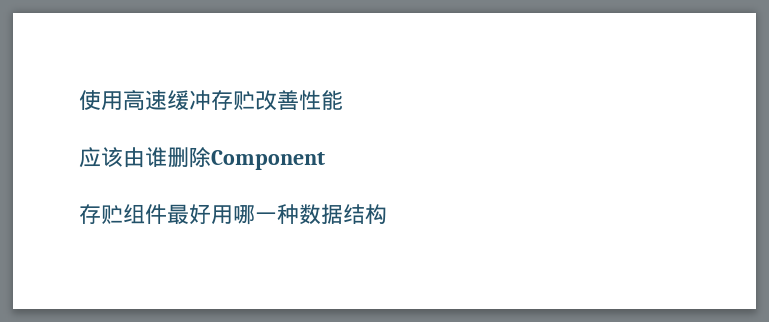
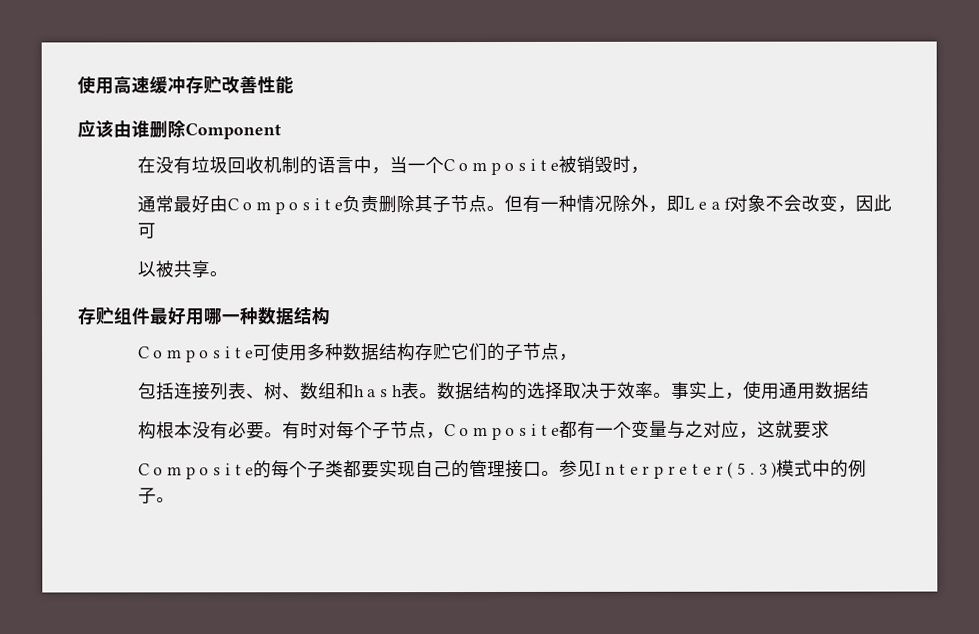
(325, 160) none -> [136,155,650,175] [136,194,892,215] [136,222,156,239] [136,260,228,279] // 在没有垃圾回收机制的语言中，当一个C o m p o s i t e被销毁时， // 通常最好由C o m p o s i t e负责删除其子节点。但有一种情况除外，即L e a f对象不会改变，因此可 // 以被共享。
(387, 214) none -> [137,342,579,363] [137,380,870,401] [137,420,831,440] [137,459,868,480] [137,487,175,505] // C o m p o s i t e可使用多种数据结构存贮它们的子节点， // 包括连接列表、树、数组和h a s h表。数据结构的选择取决于效率。事实上，使用通用数据结 // 构根本没有必要。有时对每个子节点，C o m p o s i t e都有一个变量与之对应，这就要求 // C o m p o s i t e的每个子类都要实现自己的管理接口。参见I n t e r p r e t e r ( 5 . 3 )模式中的例子。

